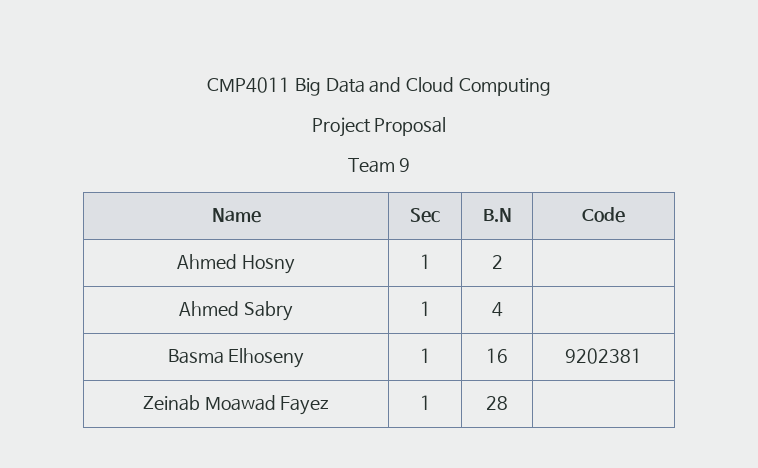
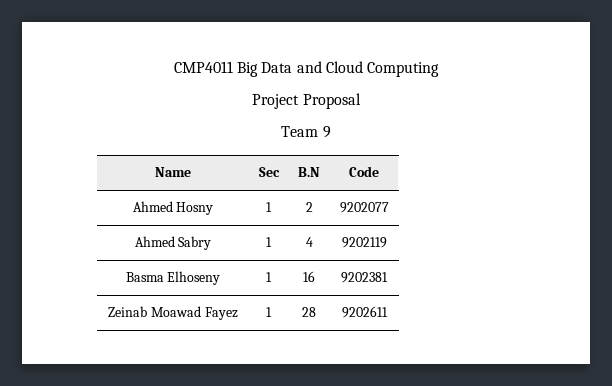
(503, 262) none -> [339,202,389,213] 9202077
(503, 309) none -> [341,237,387,248] 9202119
(508, 403) none -> [341,306,388,318] 9202611

